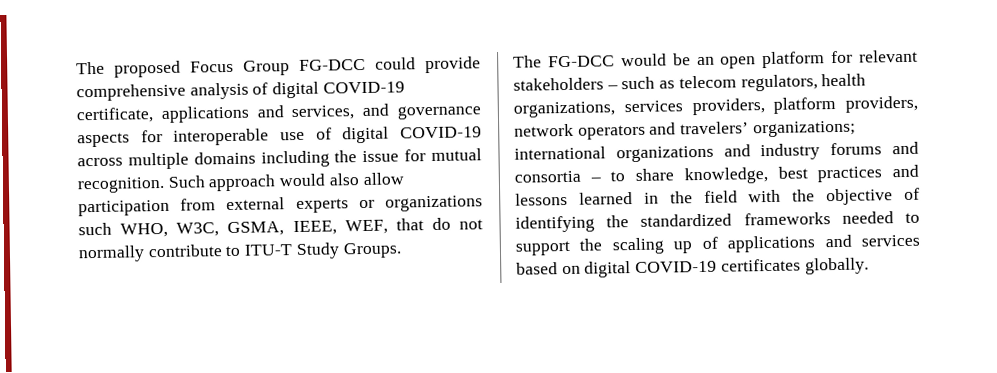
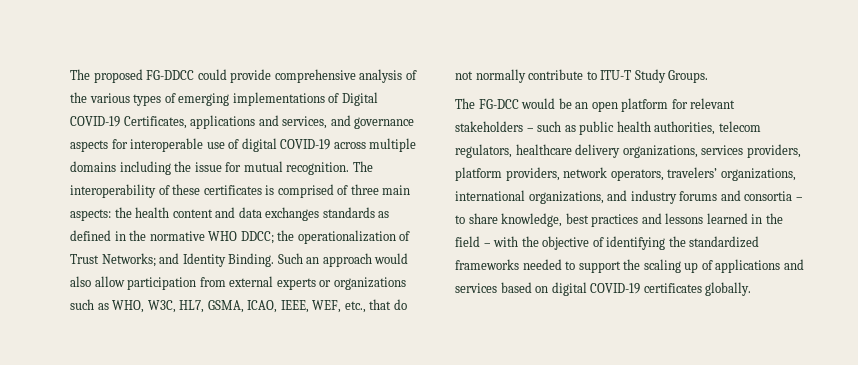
[190,58,366,76] Focus Group FG-DCC -> [146,70,195,80] FG-DDCC
[272,81,405,99] [76,107,154,124] digital COVID-19 certificate, -> [70,92,378,106] [70,116,187,129] the various types of emerging implementations of Digital COVID-19 Certificates,
[167,175,205,188] Such -> [352,161,373,172] [70,184,411,198] [70,207,390,221] [70,230,411,244] [70,253,320,267] The interoperability of these certificates is comprised of three main aspects: the health content and data exchanges standards as defined in the normative WHO DDCC; the operationalization of Trust Networks; and Identity Binding. Such an
(112, 229) none -> [97,303,109,310] as
[227,221,285,237] GSMA, -> [179,300,278,313] HL7, GSMA, ICAO,
(388, 227) none -> [344,301,366,313] etc.,
[678,73,867,92] telecom regulators, health -> [579,121,761,135] [455,144,621,158] public health authorities, telecom regulators, healthcare delivery
[577,120,856,140] [514,145,714,163] operators and travelers’ organizations; international organizations -> [610,167,796,181] [455,190,604,204] operators, travelers’ organizations, international organizations,
(738, 196) none -> [483,243,491,247] –

